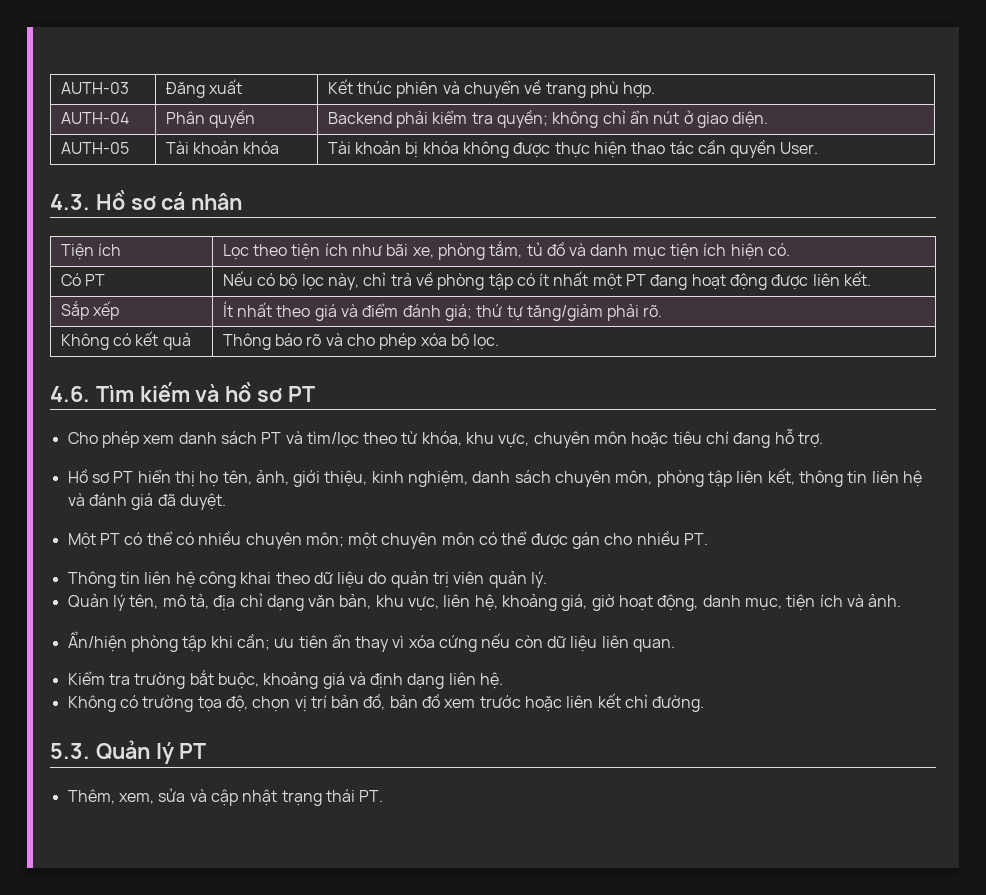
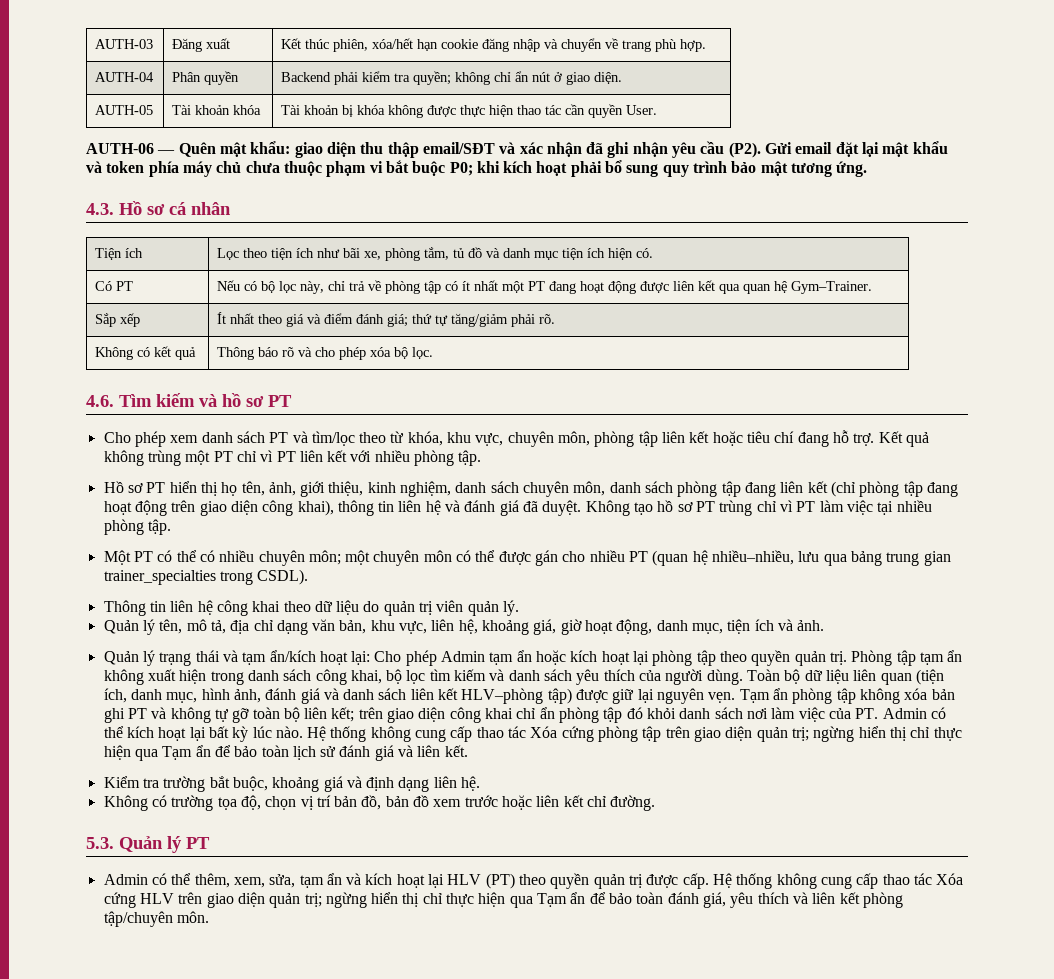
[396,81,439,98] phiên -> [333,38,541,52] phiên, xóa/hết hạn cookie đăng nhập
(819, 148) none -> [86,141,948,158] [86,160,868,177] // AUTH-06 — Quên mật khẩu: giao diện thu thập email/SĐT và xác nhận đã ghi nhận yêu cầu (P2). Gửi email đặt lại mật khẩu và token phía máy chủ chưa thuộc phạm vi bắt buộc P0; khi kích hoạt phải bổ sung quy trình bảo mật tương ứng.
[844,271,872,286] kết. -> [698,280,873,294] kết qua quan hệ Gym–Trainer.
[594,431,628,444] môn -> [558,431,710,447] môn, phòng tập liên kết
(824, 440) none -> [878,431,929,447] [103,450,482,466] Kết quả không trùng một PT chỉ vì PT liên kết với nhiều phòng tập.
[656,468,795,487] phòng tập liên kết, -> [609,481,958,497] [103,500,334,516] danh sách phòng tập đang liên kết (chỉ phòng tập đang hoạt động trên giao diện công khai),
(226, 501) none -> [585,500,932,516] [103,519,171,535] Không tạo hồ sơ PT trùng chỉ vì PT làm việc tại nhiều phòng tập.
[684,533,709,545] PT. -> [629,550,951,566] [103,569,309,585] PT (quan hệ nhiều–nhiều, lưu qua bảng trung gian trainer_specialties trong CSDL).
[67,631,676,652] Ẩn/hiện phòng tập khi cần; ưu tiên ẩn thay vì xóa cứng nếu còn dữ liệu liên quan. -> [103,650,963,666] [103,669,944,685] [103,688,955,704] [103,707,946,723] [103,726,962,742] [103,745,468,761] Quản lý trạng thái và tạm ẩn/kích hoạt lại: Cho phép Admin tạm ẩn hoặc kích hoạt lại phòng tập theo quyền quản trị. Phòng tập tạm ẩn không xuất hiện trong danh sách công khai, bộ lọc tìm kiếm và danh sách yêu thích của người dùng. Toàn bộ dữ liệu liên quan (tiện ích, danh mục, hình ảnh, đánh giá và danh sách liên kết HLV–phòng tập) được giữ lại nguyên vẹn. Tạm ẩn phòng tập không xóa bản ghi PT và không tự gỡ toàn bộ liên kết; trên giao diện công khai chỉ ẩn phòng tập đó khỏi danh sách nơi làm việc của PT. Admin có thể kích hoạt lại bất kỳ lúc nào. Hệ thống không cung cấp thao tác Xóa cứng phòng tập trên giao diện quản trị; ngừng hiển thị chỉ thực hiện qua Tạm ẩn để bảo toàn lịch sử đánh giá và liên kết.
[67,788,384,806] Thêm, xem, sửa và cập nhật trạng thái PT. -> [103,873,964,889] [103,892,903,908] [103,911,209,927] Admin có thể thêm, xem, sửa, tạm ẩn và kích hoạt lại HLV (PT) theo quyền quản trị được cấp. Hệ thống không cung cấp thao tác Xóa cứng HLV trên giao diện quản trị; ngừng hiển thị chỉ thực hiện qua Tạm ẩn để bảo toàn đánh giá, yêu thích và liên kết phòng tập/chuyên môn.

